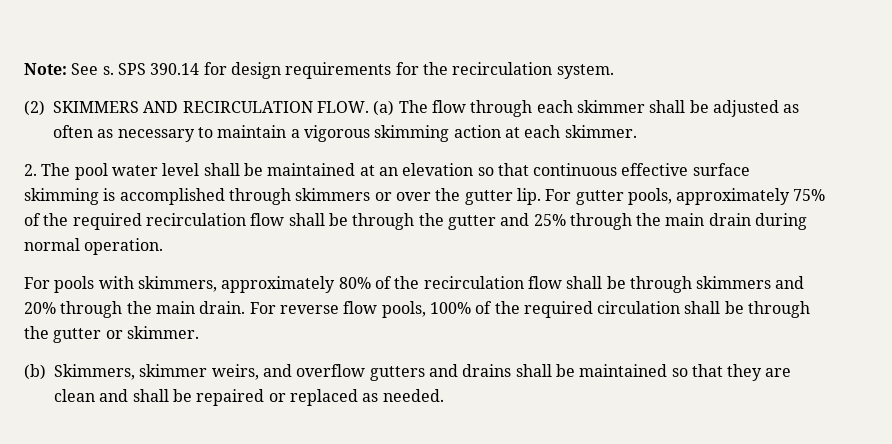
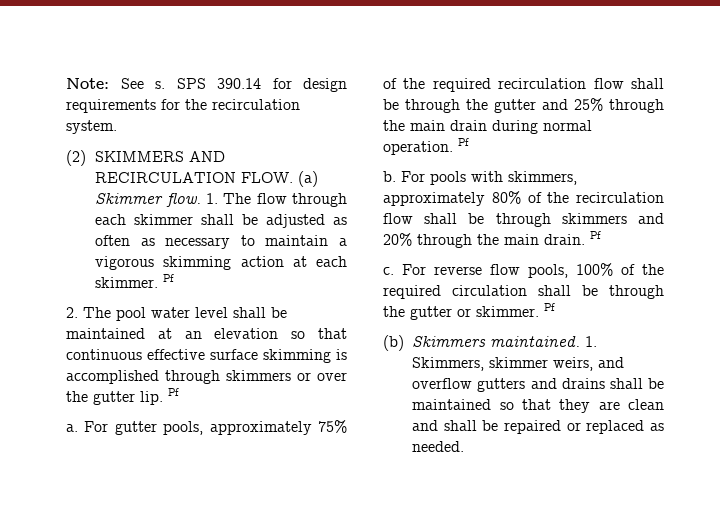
(395, 108) none -> [95,193,218,207] Skimmer flow. 1.
(637, 131) none -> [163,274,175,282] Pf
(541, 196) none -> [168,388,179,396] [66,424,78,432] Pf // a.
(164, 246) // -> [458,138,469,146] [383,171,396,182] Pf // b.
(246, 307) none -> [590,231,601,239] [383,267,394,275] Pf // c.
(199, 332) none -> [544,303,555,311] Pf
(46, 372) none -> [412,336,598,347] Skimmers maintained. 1.

